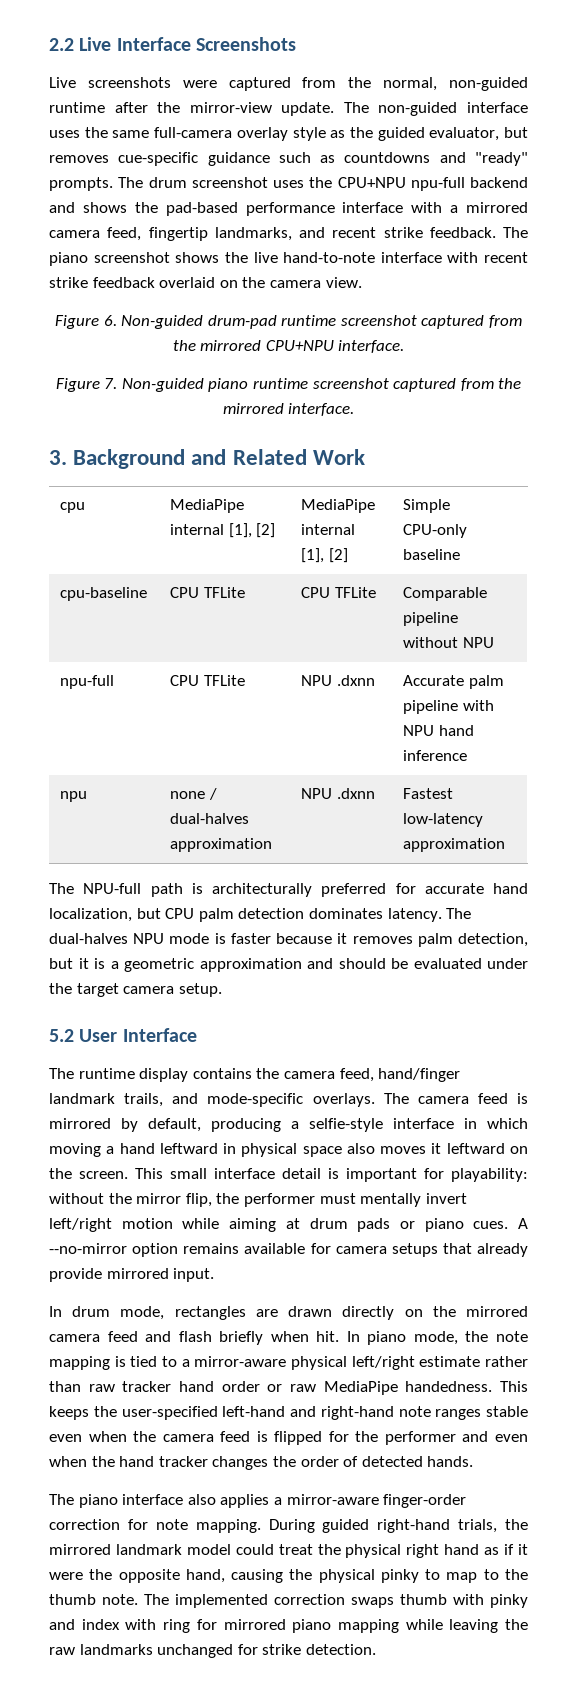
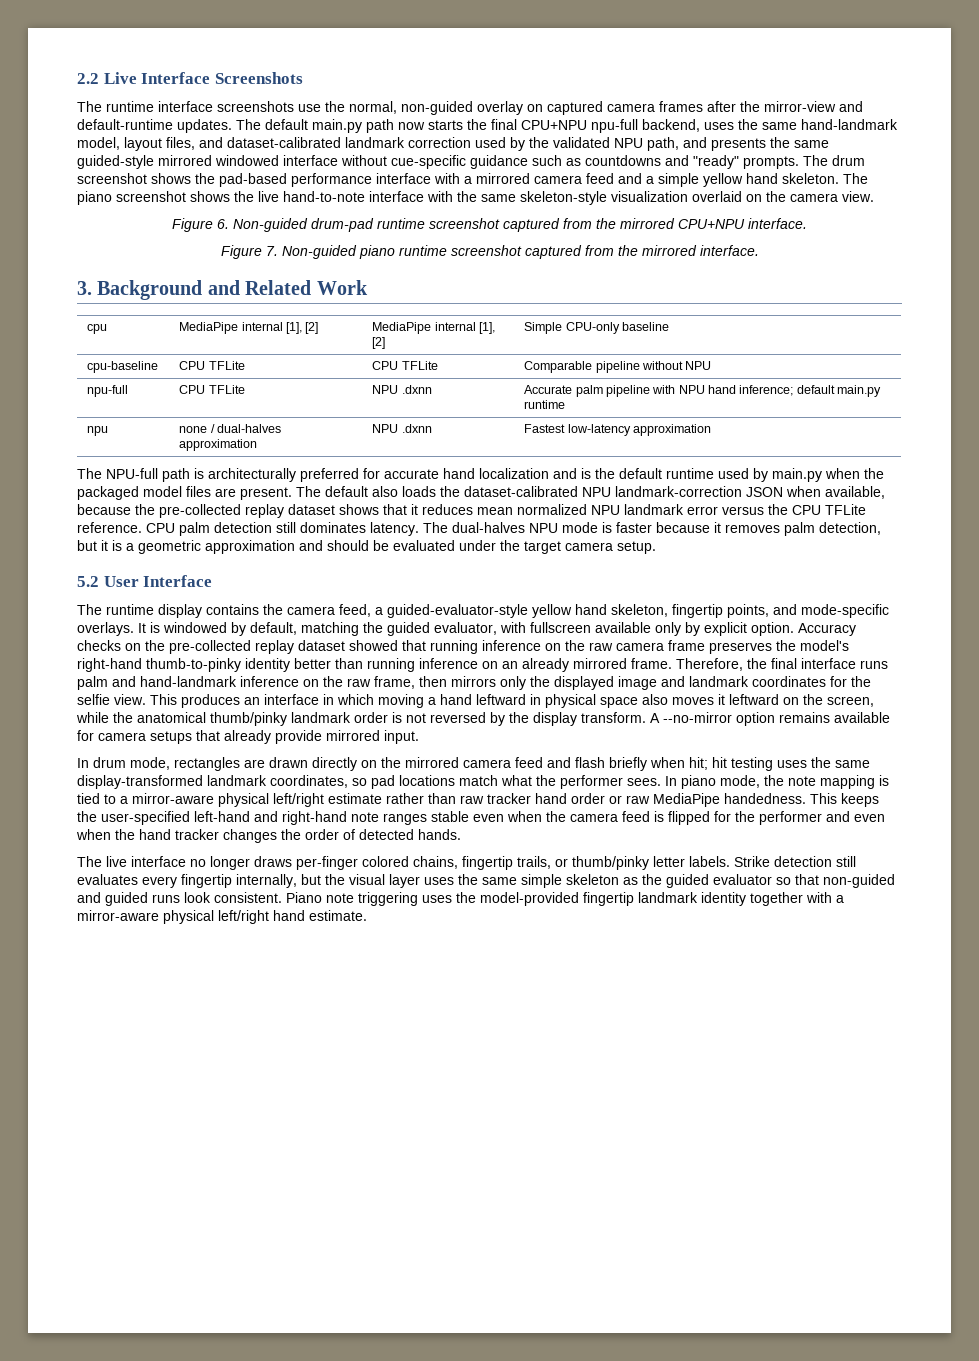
[49,77,528,91] [49,102,528,116] [49,127,528,141] [49,155,109,163] Live screenshots were captured from the normal, non-guided runtime after the mirror-view update. The non-guided interface uses the same full-camera overlay style as the guided evaluator, but removes -> [77,101,863,115] [77,119,898,133] [77,137,829,151] [77,155,387,169] The runtime interface screenshots use the normal, non-guided overlay on captured camera frames after the mirror-view and default-runtime updates. The default main.py path now starts the final CPU+NPU npu-full backend, uses the same hand-landmark model, layout files, and dataset-calibrated landmark correction used by the validated NPU path, and presents the same guided-style mirrored windowed interface without
[273,177,528,191] [49,202,75,213] uses the CPU+NPU npu-full backend and -> (147, 178) none
[107,227,496,241] feed, fingertip landmarks, and recent strike feedback. -> [586,173,839,187] feed and a simple yellow hand skeleton.
[484,252,528,263] [49,277,155,288] recent strike feedback -> [457,191,688,205] the same skeleton-style visualization
[403,750,468,761] inference -> [739,385,882,397] [524,400,566,409] inference; default main.py runtime
[49,908,161,922] localization, but -> [479,468,884,482] [77,486,885,500] [77,504,866,518] [77,522,142,533] localization and is the default runtime used by main.py when the packaged model files are present. The default also loads the dataset-calibrated NPU landmark-correction JSON when available, because the pre-collected replay dataset shows that it reduces mean normalized NPU landmark error versus the CPU TFLite reference.
(305, 913) none -> [276,522,296,533] still
[378,1068,461,1082] [49,1093,528,1107] [49,1118,383,1132] hand/finger landmark trails, and mode-specific overlays. The camera feed is mirrored by default, producing a selfie-style -> [375,604,889,618] [77,622,856,636] [77,640,849,654] [77,658,888,672] [77,676,871,690] [77,694,260,708] a guided-evaluator-style yellow hand skeleton, fingertip points, and mode-specific overlays. It is windowed by default, matching the guided evaluator, with fullscreen available only by explicit option. Accuracy checks on the pre-collected replay dataset showed that running inference on the raw camera frame preserves the model's right-hand thumb-to-pinky identity better than running inference on an already mirrored frame. Therefore, the final interface runs palm and hand-landmark inference on the raw frame, then mirrors only the displayed image and landmark coordinates for the selfie view. This produces an
[79,1168,528,1182] [49,1193,467,1207] [49,1218,509,1232] screen. This small interface detail is important for playability: without the mirror flip, the performer must mentally invert left/right motion while aiming at drum pads or piano cues. -> [827,696,874,707] [76,712,646,726] screen, while the anatomical thumb/pinky landmark order is not reversed by the display transform.
[316,1331,340,1342] hit. -> [689,757,870,771] [77,775,661,789] hit; hit testing uses the same display-transformed landmark coordinates, so pad locations match what the performer sees.
[78,1494,467,1508] [49,1519,528,1533] [49,1544,529,1558] [49,1569,528,1583] [49,1594,528,1608] [49,1619,528,1633] [49,1644,376,1658] piano interface also applies a mirror-aware finger-order correction for note mapping. During guided right-hand trials, the mirrored landmark model could treat the physical right hand as if it were the opposite hand, causing the physical pinky to map to the thumb note. The implemented correction swaps thumb with pinky and index with ring for mirrored piano mapping while leaving the raw landmarks unchanged for strike detection. -> [106,856,856,870] [77,874,895,888] [77,892,844,906] [77,910,367,924] live interface no longer draws per-finger colored chains, fingertip trails, or thumb/pinky letter labels. Strike detection still evaluates every fingertip internally, but the visual layer uses the same simple skeleton as the guided evaluator so that non-guided and guided runs look consistent. Piano note triggering uses the model-provided fingertip landmark identity together with a mirror-aware physical left/right hand estimate.

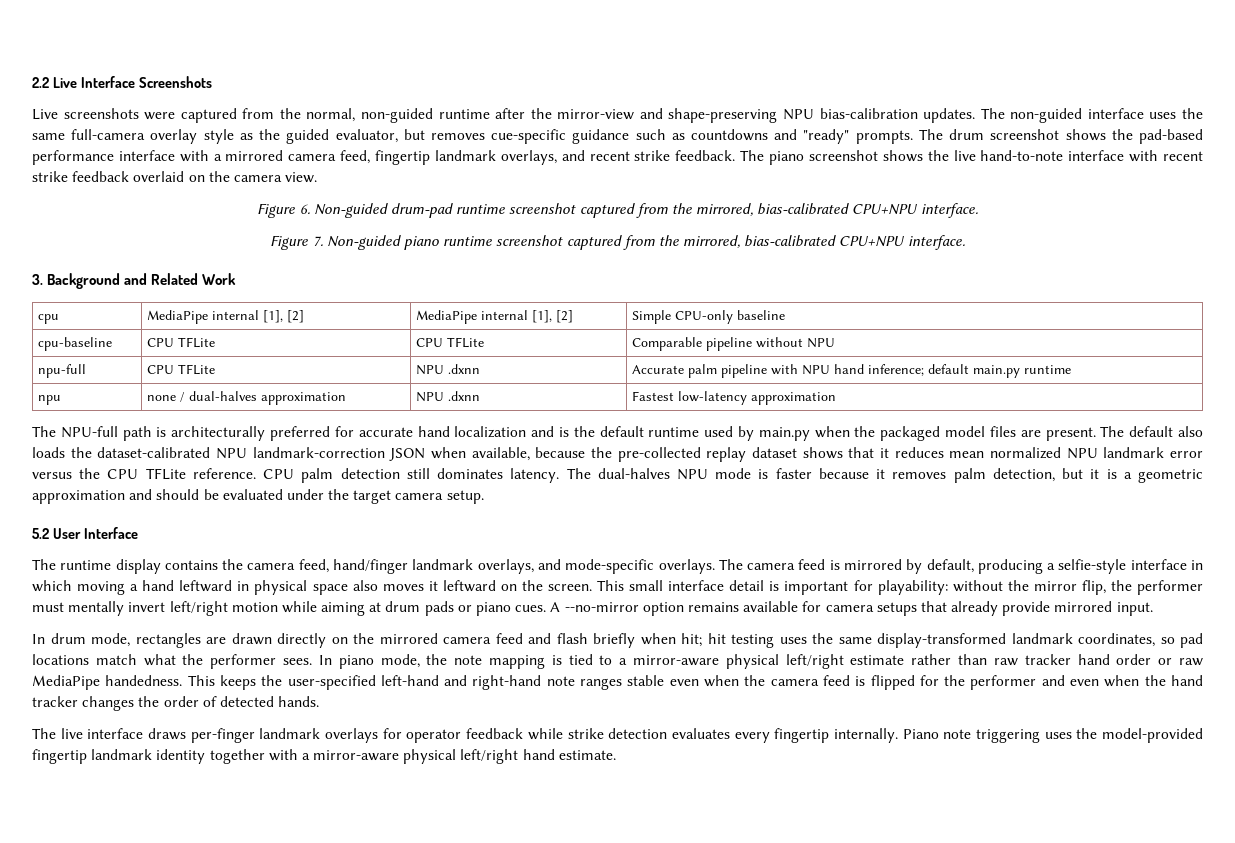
[77,101,863,115] [77,119,898,133] [77,137,829,151] [77,155,387,169] The runtime interface screenshots use the normal, non-guided overlay on captured camera frames after the mirror-view and default-runtime updates. The default main.py path now starts the final CPU+NPU npu-full backend, uses the same hand-landmark model, layout files, and dataset-calibrated landmark correction used by the validated NPU path, and presents the same guided-style mirrored windowed interface without -> [32,108,1204,123] [32,129,485,144] Live screenshots were captured from the normal, non-guided runtime after the mirror-view and shape-preserving NPU bias-calibration updates. The non-guided interface uses the same full-camera overlay style as the guided evaluator, but removes
[586,173,839,187] feed and a simple yellow hand skeleton. -> [340,150,736,165] feed, fingertip landmark overlays, and recent strike feedback.
[457,191,688,205] the same skeleton-style visualization -> [1162,151,1203,161] [32,171,130,182] recent strike feedback
[620,218,675,229] mirrored -> [696,203,850,216] mirrored, bias-calibrated
[641,245,697,256] mirrored -> [683,235,906,248] mirrored, bias-calibrated CPU+NPU
[375,604,889,618] [77,622,856,636] [77,640,849,654] [77,658,888,672] [77,676,871,690] [77,694,260,708] a guided-evaluator-style yellow hand skeleton, fingertip points, and mode-specific overlays. It is windowed by default, matching the guided evaluator, with fullscreen available only by explicit option. Accuracy checks on the pre-collected replay dataset showed that running inference on the raw camera frame preserves the model's right-hand thumb-to-pinky identity better than running inference on an already mirrored frame. Therefore, the final interface runs palm and hand-landmark inference on the raw frame, then mirrors only the displayed image and landmark coordinates for the selfie view. This produces an -> [333,559,1127,574] hand/finger landmark overlays, and mode-specific overlays. The camera feed is mirrored by default, producing a selfie-style
[827,696,874,707] [76,712,646,726] screen, while the anatomical thumb/pinky landmark order is not reversed by the display transform. -> [547,580,1203,595] [32,601,547,616] screen. This small interface detail is important for playability: without the mirror flip, the performer must mentally invert left/right motion while aiming at drum pads or piano cues.
[190,856,856,870] [77,874,895,888] [77,892,282,906] no longer draws per-finger colored chains, fingertip trails, or thumb/pinky letter labels. Strike detection still evaluates every fingertip internally, but the visual layer uses the same simple skeleton as the guided evaluator so that non-guided and guided runs look consistent. -> [148,728,898,743] draws per-finger landmark overlays for operator feedback while strike detection evaluates every fingertip internally.

